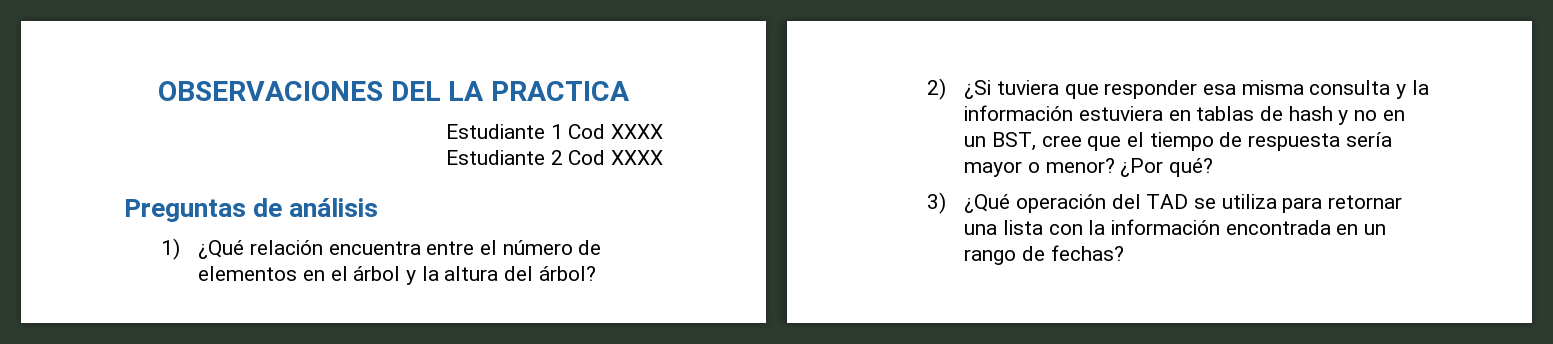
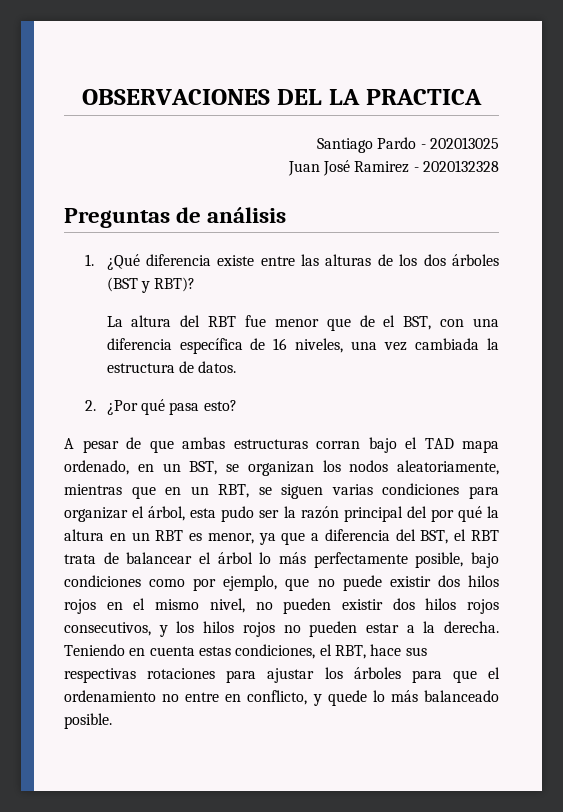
[445,124,663,139] [445,150,663,165] [124,198,379,222] [161,238,602,260] [198,266,596,285] [927,78,1429,100] [964,105,1405,125] [964,132,1392,151] [964,158,1213,177] [927,192,1402,214] [964,219,1386,235] [964,245,1124,265] Estudiante 1 Cod XXXX // Estudiante 2 Cod XXXX // Preguntas de análisis // 1) ¿Qué relación encuentra entre el número de elementos en el árbol y la altura del árbol? // 2) ¿Si tuviera que responder esa misma consulta y la información estuviera en tablas de hash y no en un BST, cree que el tiempo de respuesta sería mayor o menor? ¿Por qué? // 3) ¿Qué operación del TAD se utiliza para retornar una lista con la información encontrada en un rango de fechas? -> [317,137,499,153] [287,160,499,176] [64,207,287,228] [85,254,499,270] [106,277,196,293] [106,315,500,331] [106,338,499,354] [106,361,237,373] [85,399,237,415] [64,437,499,453] [64,460,499,476] [64,483,499,499] [64,506,499,522] [64,529,500,545] [64,552,499,568] [64,575,499,591] [64,598,499,614] [64,621,499,637] [64,644,427,659] [64,667,500,683] [64,690,499,706] [64,713,112,729] Santiago Pardo - 202013025 // Juan José Ramirez - 2020132328 // Preguntas de análisis // 1. ¿Qué diferencia existe entre las alturas de los dos árboles (BST y RBT)? // La altura del RBT fue menor que de el BST, con una diferencia específica de 16 niveles, una vez cambiada la estructura de datos. // 2. ¿Por qué pasa esto? // A pesar de que ambas estructuras corran bajo el TAD mapa ordenado, en un BST, se organizan los nodos aleatoriamente, mientras que en un RBT, se siguen varias condiciones para organizar el árbol, esta pudo ser la razón principal del por qué la altura en un RBT es menor, ya que a diferencia del BST, el RBT trata de balancear el árbol lo más perfectamente posible, bajo condiciones como por ejemplo, que no puede existir dos hilos rojos en el mismo nivel, no pueden existir dos hilos rojos consecutivos, y los hilos rojos no pueden estar a la derecha. Teniendo en cuenta estas condiciones, el RBT, hace sus respectivas rotaciones para ajustar los árboles para que el ordenamiento no entre en conflicto, y quede lo más balanceado posible.

